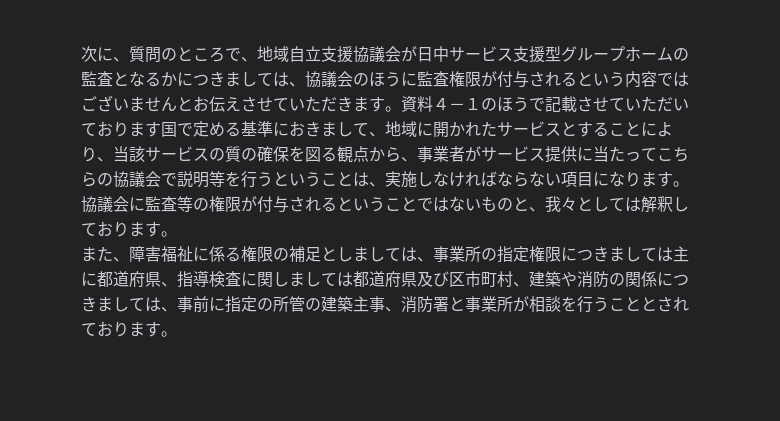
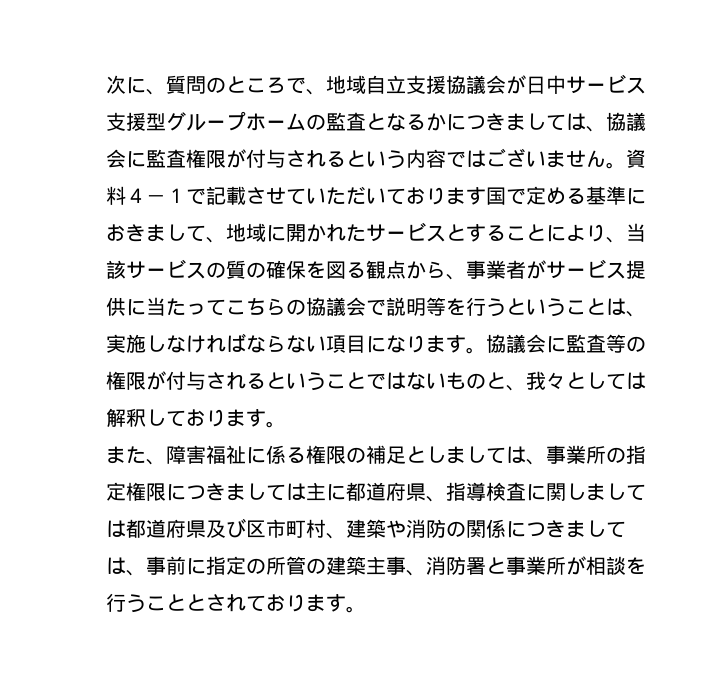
[353,72,401,87] のほう -> (126, 158) none
[177,96,385,112] とお伝えさせていただきます -> (606, 159) none
[481,97,529,112] のほう -> (186, 195) none

